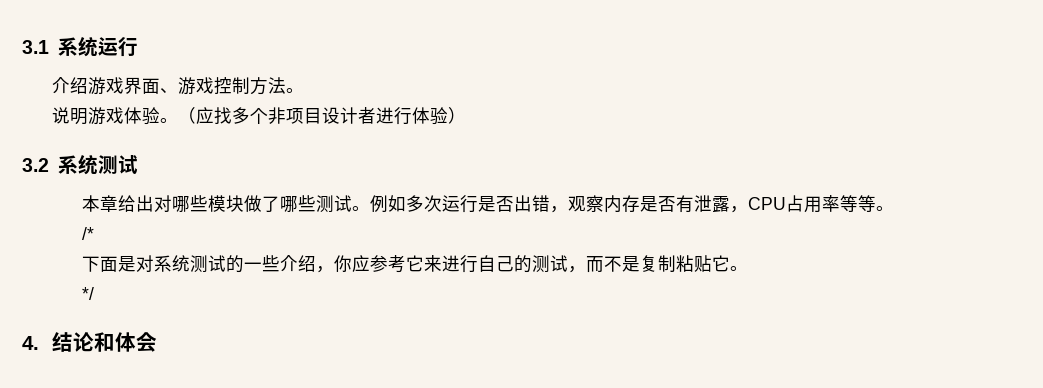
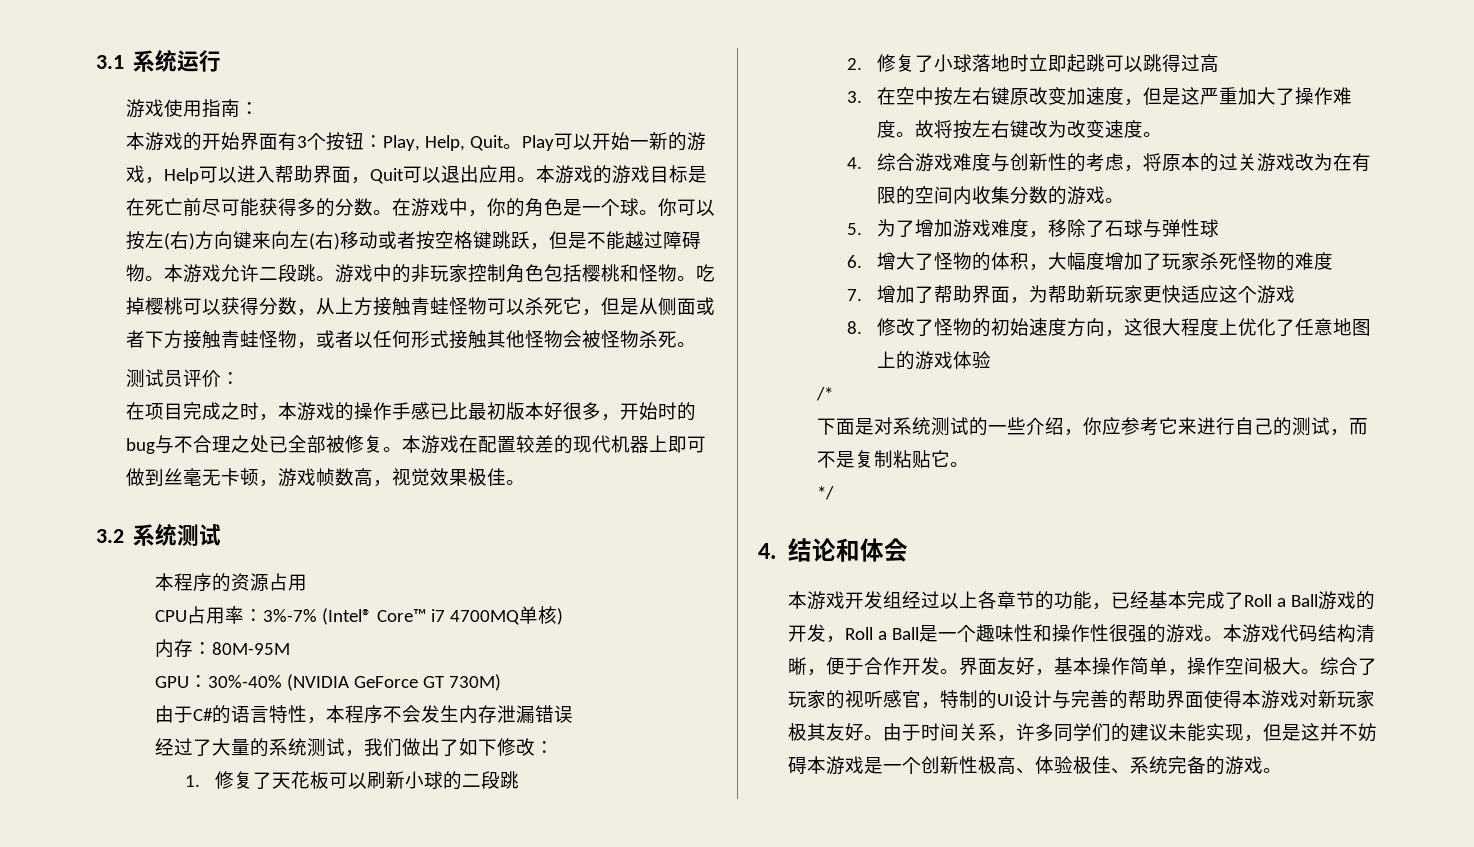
[52,77,305,95] [52,107,467,125] [22,154,138,175] [82,195,895,213] 介绍游戏界面、游戏控制方法。 // 说明游戏体验。（应找多个非项目设计者进行体验） // 3.2系统测试 // 本章给出对哪些模块做了哪些测试。例如多次运行是否出错，观察内存是否有泄露，CPU占用率等等。 -> [125,99,259,118] [125,132,706,151] [125,165,707,184] [125,198,715,217] [125,231,701,250] [125,264,715,283] [125,297,715,316] [125,330,696,349] [125,369,240,388] [125,402,696,421] [125,435,706,454] [125,468,525,487] [96,523,222,546] [155,573,308,592] [155,606,564,625] [155,639,291,658] [155,674,502,691] [155,705,574,724] [155,738,555,757] [185,771,519,790] [847,54,1219,73] [847,87,1352,106] [876,120,1162,139] [847,153,1371,172] [876,186,1124,205] [847,219,1219,238] [847,252,1333,271] [847,285,1295,304] [847,318,1371,337] [876,351,991,370] 游戏使用指南： // 本游戏的开始界面有3个按钮：Play, Help, Quit。Play可以开始一新的游戏，Help可以进入帮助界面，Quit可以退出应用。本游戏的游戏目标是在死亡前尽可能获得多的分数。在游戏中，你的角色是一个球。你可以按左(右)方向键来向左(右)移动或者按空格键跳跃，但是不能越过障碍物。本游戏允许二段跳。游戏中的非玩家控制角色包括樱桃和怪物。吃掉樱桃可以获得分数，从上方接触青蛙怪物可以杀死它，但是从侧面或者下方接触青蛙怪物，或者以任何形式接触其他怪物会被怪物杀死。 // 测试员评价： // 在项目完成之时，本游戏的操作手感已比最初版本好很多，开始时的bug与不合理之处已全部被修复。本游戏在配置较差的现代机器上即可做到丝毫无卡顿，游戏帧数高，视觉效果极佳。 // 3.2系统测试 // 本程序的资源占用 // CPU占用率：3%-7% (Intel® Core™ i7 4700MQ单核) // 内存：80M-95M // GPU：30%-40% (NVIDIA GeForce GT 730M) // 由于C#的语言特性，本程序不会发生内存泄漏错误 // 经过了大量的系统测试，我们做出了如下修改： // 1.修复了天花板可以刷新小球的二段跳 // 2.修复了小球落地时立即起跳可以跳得过高 // 3.在空中按左右键原改变加速度，但是这严重加大了操作难度。故将按左右键改为改变速度。 // 4.综合游戏难度与创新性的考虑，将原本的过关游戏改为在有限的空间内收集分数的游戏。 // 5.为了增加游戏难度，移除了石球与弹性球 // 6.增大了怪物的体积，大幅度增加了玩家杀死怪物的难度 // 7.增加了帮助界面，为帮助新玩家更快适应这个游戏 // 8.修改了怪物的初始速度方向，这很大程度上优化了任意地图上的游戏体验
(158, 342) none -> [787,591,1375,610] [787,624,1375,643] [787,657,1377,676] [787,690,1375,709] [787,723,1377,742] [787,756,1282,775] // 本游戏开发组经过以上各章节的功能，已经基本完成了Roll a Ball游戏的开发，Roll a Ball是一个趣味性和操作性很强的游戏。本游戏代码结构清晰，便于合作开发。界面友好，基本操作简单，操作空间极大。综合了玩家的视听感官，特制的UI设计与完善的帮助界面使得本游戏对新玩家极其友好。由于时间关系，许多同学们的建议未能实现，但是这并不妨碍本游戏是一个创新性极高、体验极佳、系统完备的游戏。

